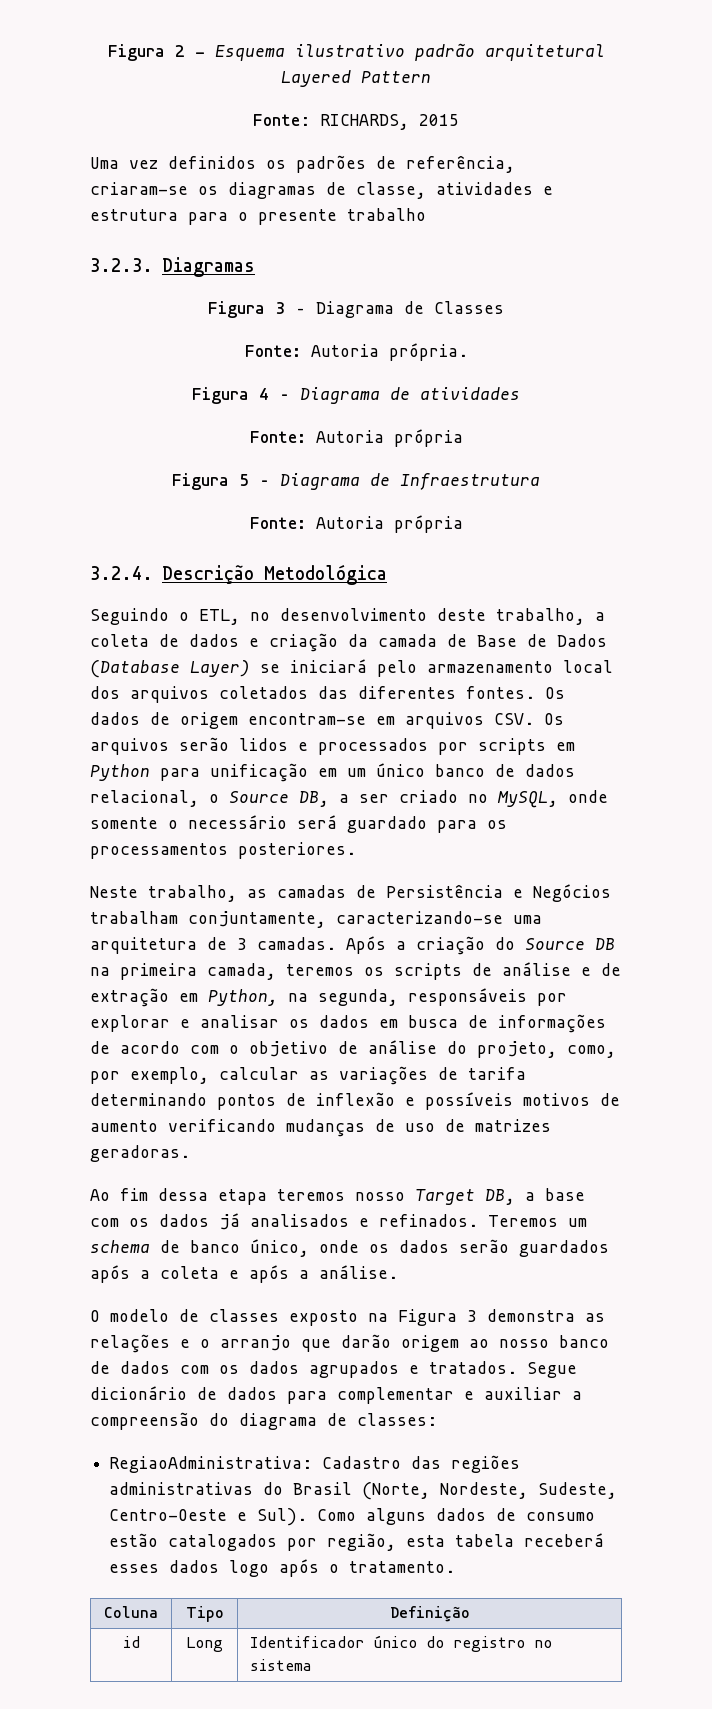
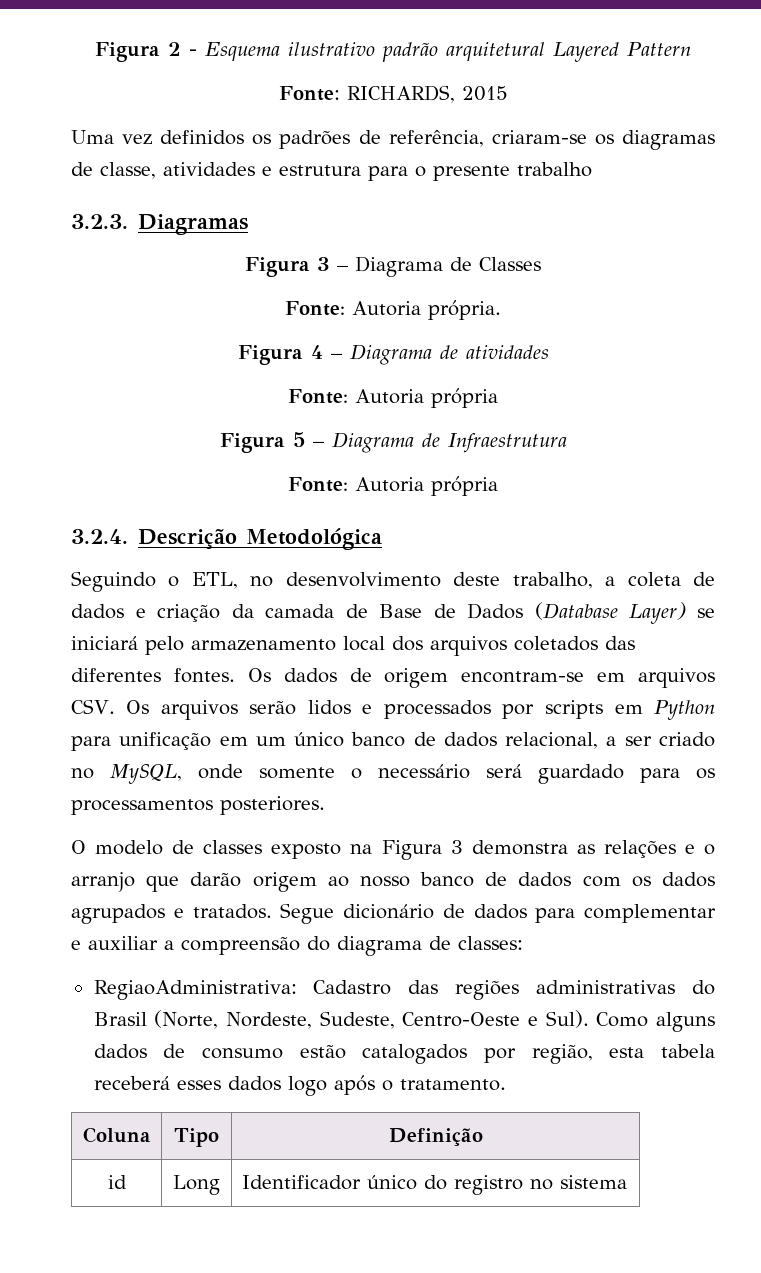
[209,791,329,807] o Source DB, -> (599, 740) none
[90,884,611,902] [90,911,542,928] [90,936,615,955] [90,962,621,980] [90,988,567,1007] [90,1014,606,1033] [90,1040,616,1058] [90,1066,526,1085] [90,1092,620,1110] [90,1119,551,1137] [90,1145,190,1162] [90,1188,585,1205] [90,1213,587,1230] [90,1239,609,1257] [90,1265,398,1283] // Neste trabalho, as camadas de Persistência e Negócios trabalham conjuntamente, caracterizando-se uma arquitetura de 3 camadas. Após a criação do Source DB na primeira camada, teremos os scripts de análise e de extração em Python, na segunda, responsáveis por explorar e analisar os dados em busca de informações de acordo com o objetivo de análise do projeto, como, por exemplo, calcular as variações de tarifa determinando pontos de inflexão e possíveis motivos de aumento verificando mudanças de uso de matrizes geradoras. // Ao fim dessa etapa teremos nosso Target DB, a base com os dados já analisados e refinados. Teremos um schema de banco único, onde os dados serão guardados após a coleta e após a análise. -> (325, 805) none

